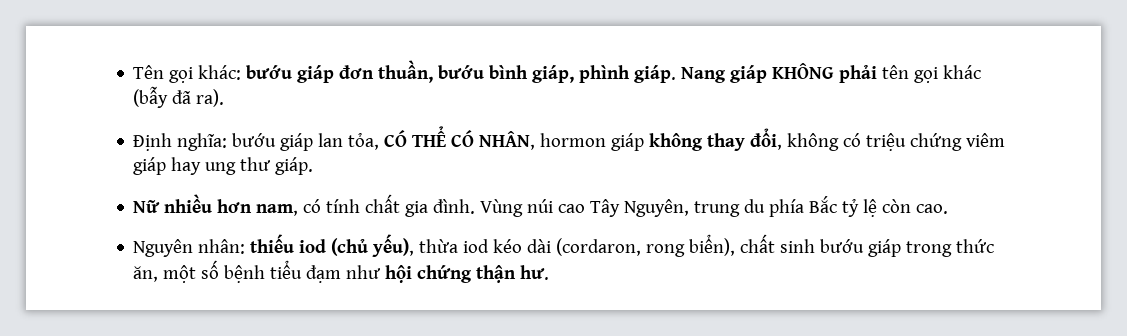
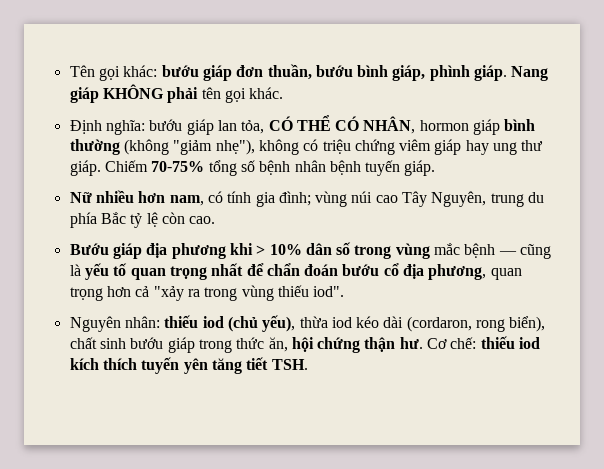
[943,65,982,79] [133,86,225,108] khác (bẫy đã ra). -> [249,87,284,99] khác.
[649,128,783,151] không thay đổi, -> [504,119,536,131] [69,139,255,155] bình thường (không "giảm nhẹ"),
(314, 166) none -> [104,160,436,176] Chiếm 70-75% tổng số bệnh nhân bệnh tuyến giáp.
[365,194,524,217] chất gia đình. Vùng -> [255,191,348,207] gia đình; vùng
(949, 209) none -> [69,242,552,259] [69,263,522,280] [69,285,345,301] // Bướu giáp địa phương khi > 10% dân số trong vùng mắc bệnh — cũng là yếu tố quan trọng nhất để chẩn đoán bướu cổ địa phương, quan trọng hơn cả "xảy ra trong vùng thiếu iod".
[163,260,550,283] một số bệnh tiểu đạm như hội chứng thận hư. -> [291,336,541,353] [69,357,308,374] hội chứng thận hư. Cơ chế: thiếu iod kích thích tuyến yên tăng tiết TSH.

